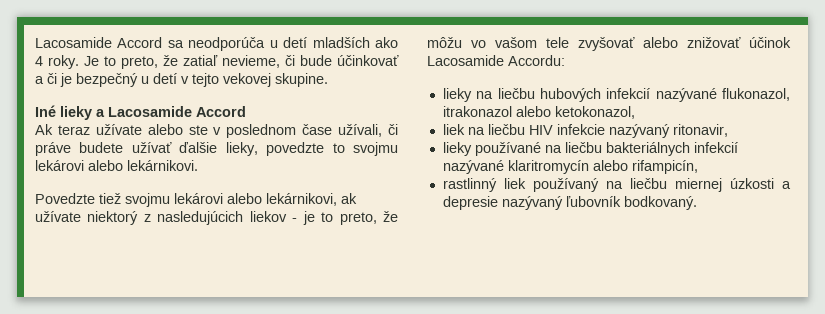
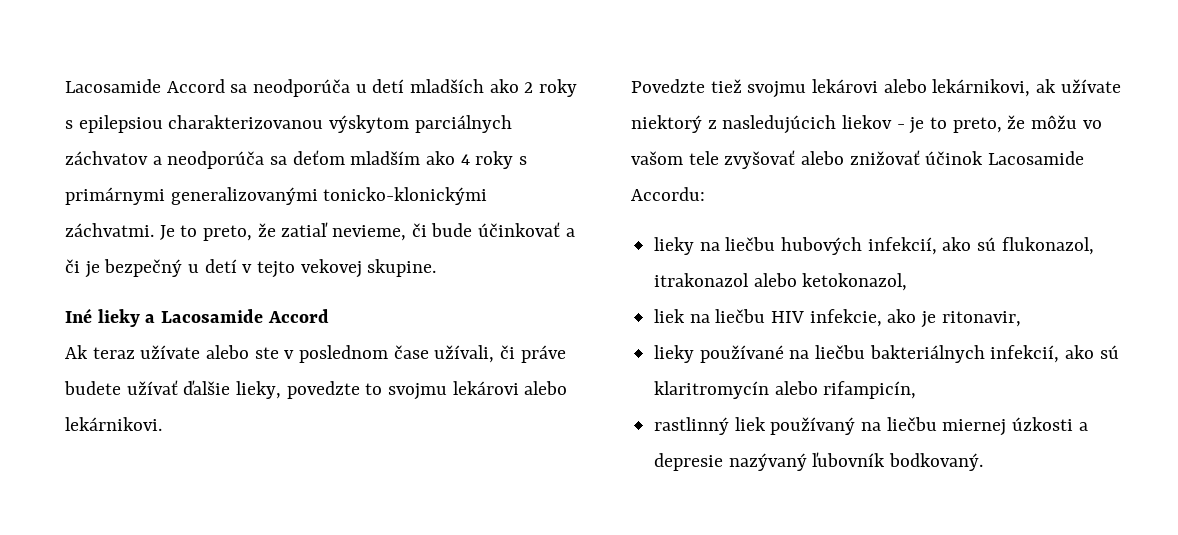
[35,55,79,69] 4 roky. -> [524,79,578,97] [65,115,512,133] [65,150,528,169] [65,187,488,205] [65,223,154,237] 2 roky s epilepsiou charakterizovanou výskytom parciálnych záchvatov a neodporúča sa deťom mladším ako 4 roky s primárnymi generalizovanými tonicko-klonickými záchvatmi.
[606,88,717,102] infekcií nazývané -> [867,237,997,255] infekcií, ako sú
[556,124,670,138] infekcie nazývaný -> [809,309,937,328] infekcie, ako je
[693,142,738,153] [442,160,504,174] infekcií nazývané -> [990,345,1119,363] infekcií, ako sú

